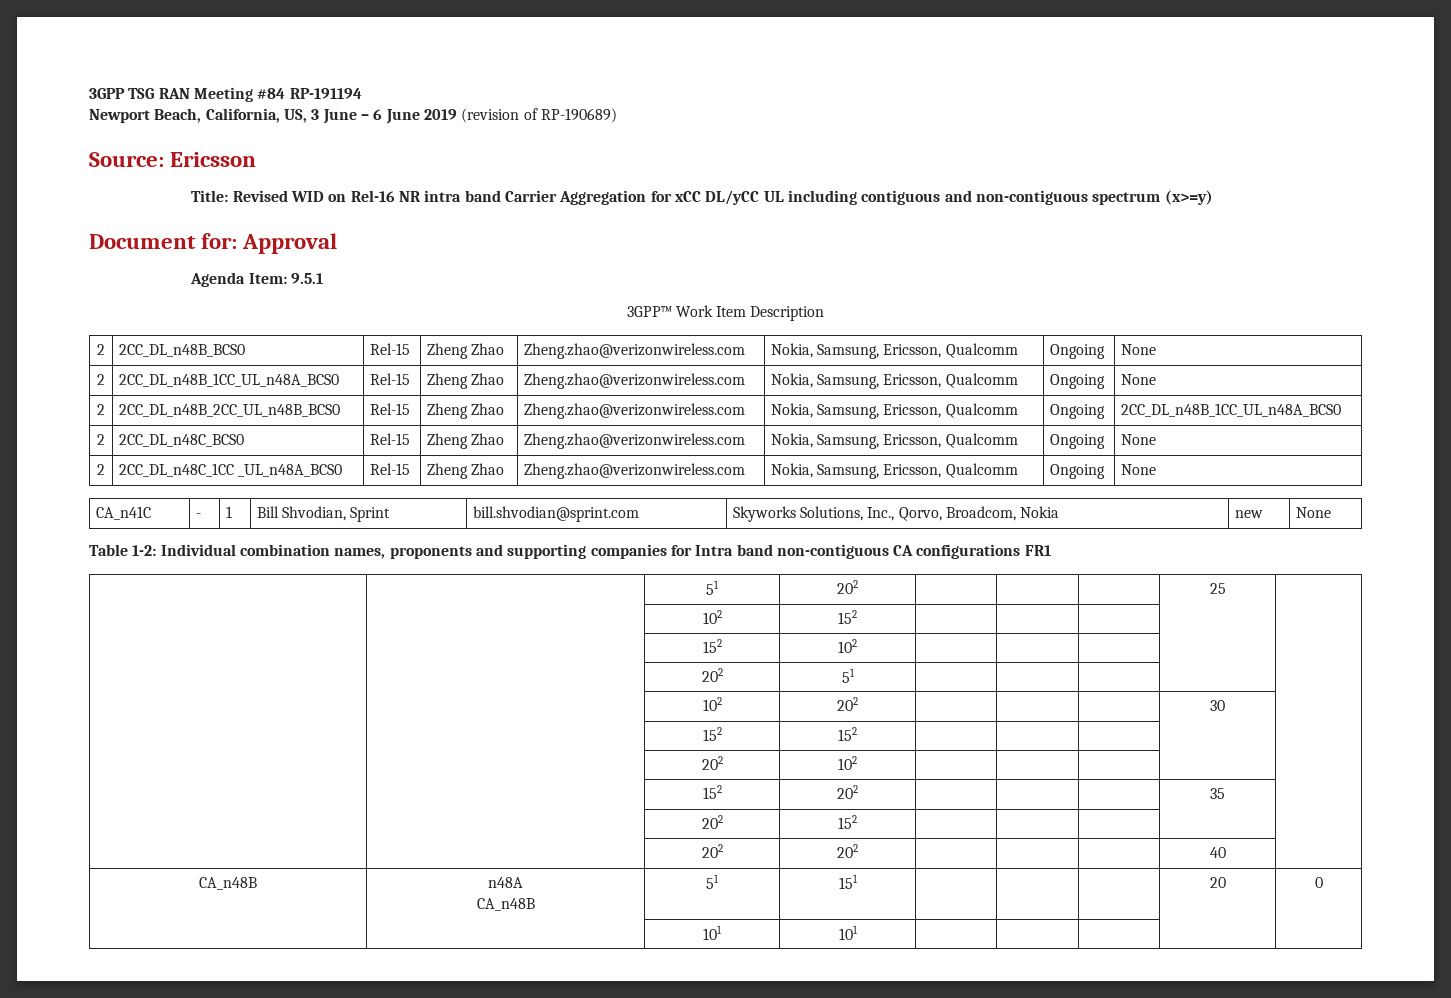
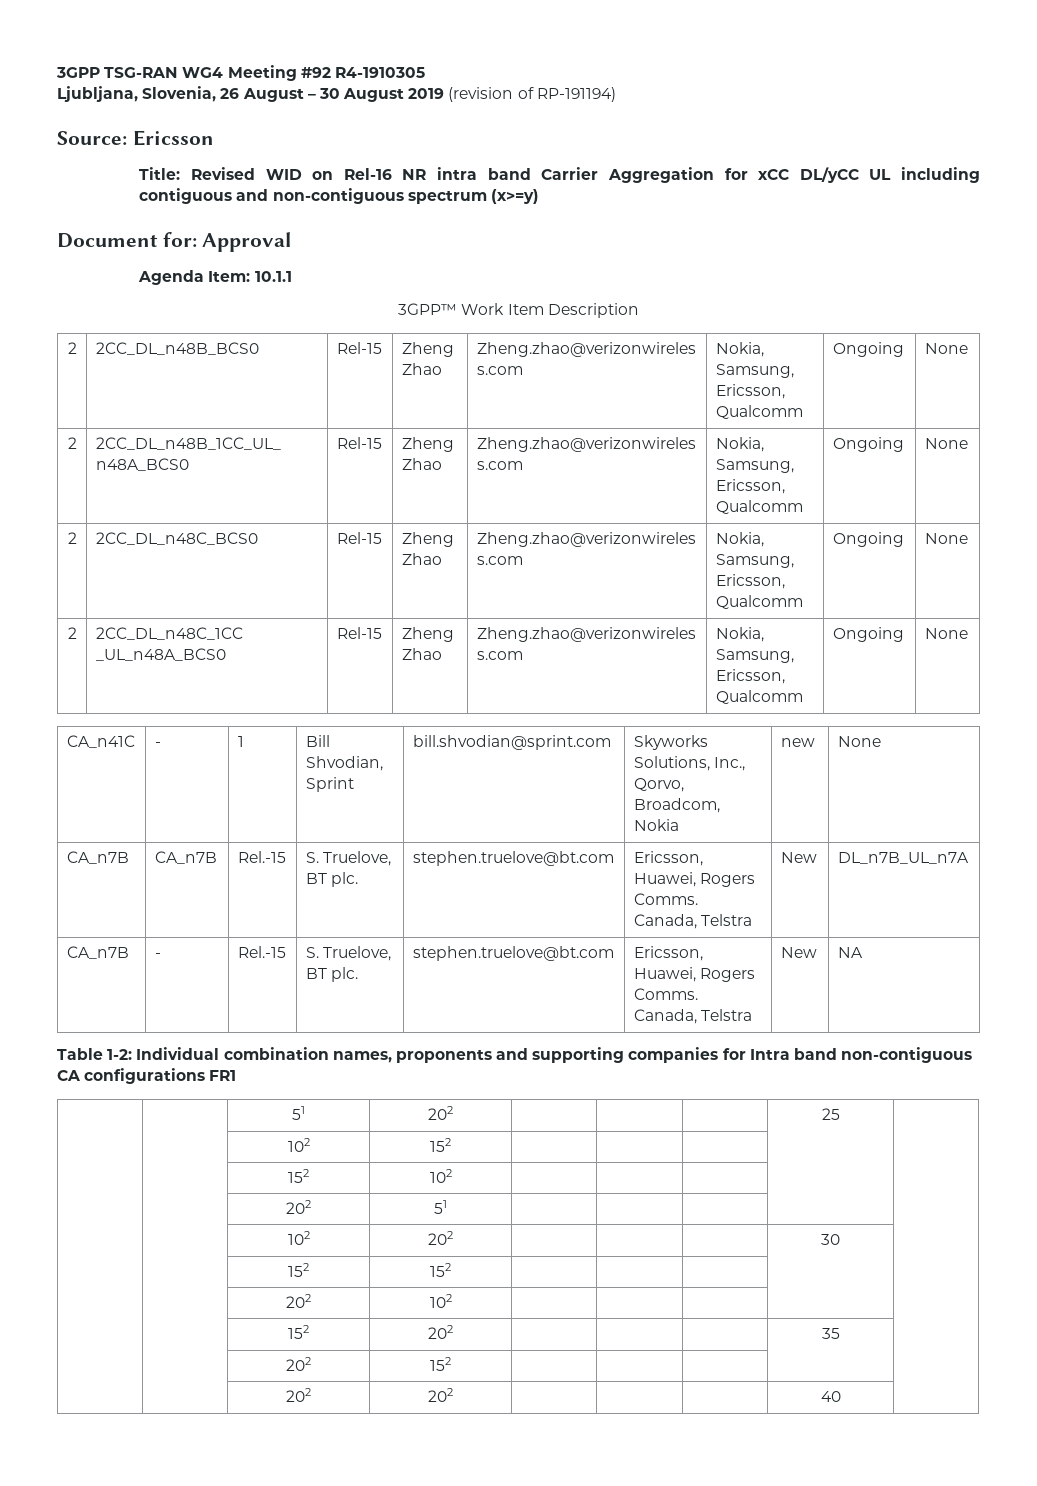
[128,87,362,102] [89,108,420,124] TSG RAN Meeting #84 RP-191194 // Newport Beach, California, US, 3 June – 6 June -> [104,65,425,81] [57,86,405,102] TSG-RAN WG4 Meeting #92 R4-1910305 // Ljubljana, Slovenia, 26 August – 30 August
[540,108,617,123] RP-190689) -> [536,87,616,102] RP-191194)
[291,273,324,284] 9.5.1 -> [254,271,292,282] 10.1.1
[97,404,105,415] [118,404,340,417] [369,403,410,415] [426,403,504,419] [523,403,745,419] [770,403,1018,419] [1049,404,1105,419] [1120,403,1341,417] // 2 | 2CC_DL_n48B_2CC_UL_n48B_BCS0 | Rel-15 | Zheng Zhao | Zheng.zhao@verizonwireless.com | Nokia, Samsung, Ericsson, Qualcomm | Ongoing | 2CC_DL_n48B_1CC_UL_n48A_BCS0 -> (968, 443) none
(1331, 512) none -> [66,851,129,864] [154,851,217,864] [237,851,286,863] [305,851,391,866] [305,872,358,887] [412,851,614,866] [633,851,703,866] [633,872,755,887] [633,893,698,905] [633,914,752,929] [780,852,817,863] [837,852,969,864] [66,946,129,959] [154,953,161,958] [237,946,286,958] [305,946,391,961] [305,967,358,982] [412,946,614,961] [633,946,703,961] [633,967,755,982] [633,988,698,1000] [633,1009,752,1024] [780,947,817,958] [837,947,863,958] // CA_n7B | CA_n7B | Rel.-15 | S. Truelove, BT plc. | stephen.truelove@bt.com | Ericsson, Huawei, Rogers Comms. Canada, Telstra | New | DL_n7B_UL_n7A // CA_n7B | - | Rel.-15 | S. Truelove, BT plc. | stephen.truelove@bt.com | Ericsson, Huawei, Rogers Comms. Canada, Telstra | New | NA
[199,877,257,890] [488,877,523,888] [476,898,535,911] [706,874,719,889] [838,874,858,889] [1209,877,1226,888] [1314,877,1323,888] [703,925,722,940] [838,925,858,940] // CA_n48B | n48A // CA_n48B | 51 | 151 | | | | 20 | 0 // | | 101 | 101 | | | | | -> (841, 1396) none

